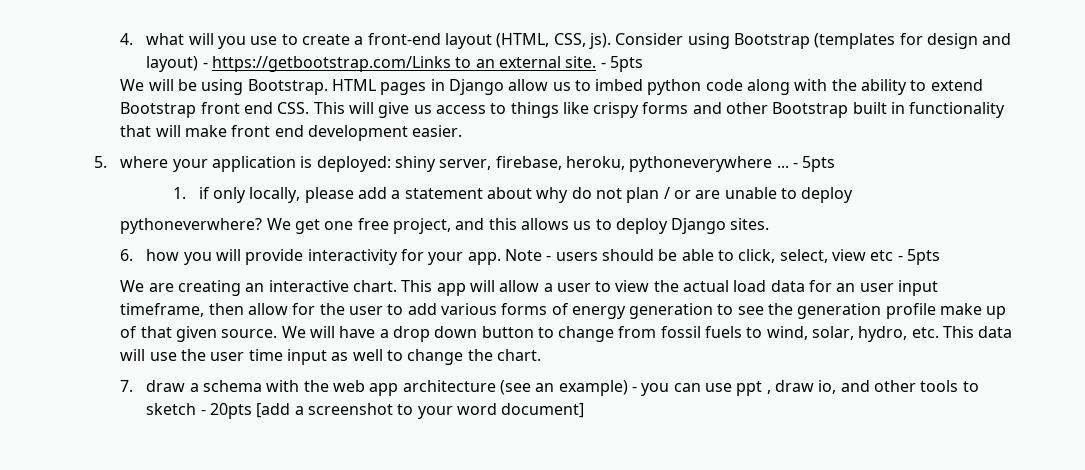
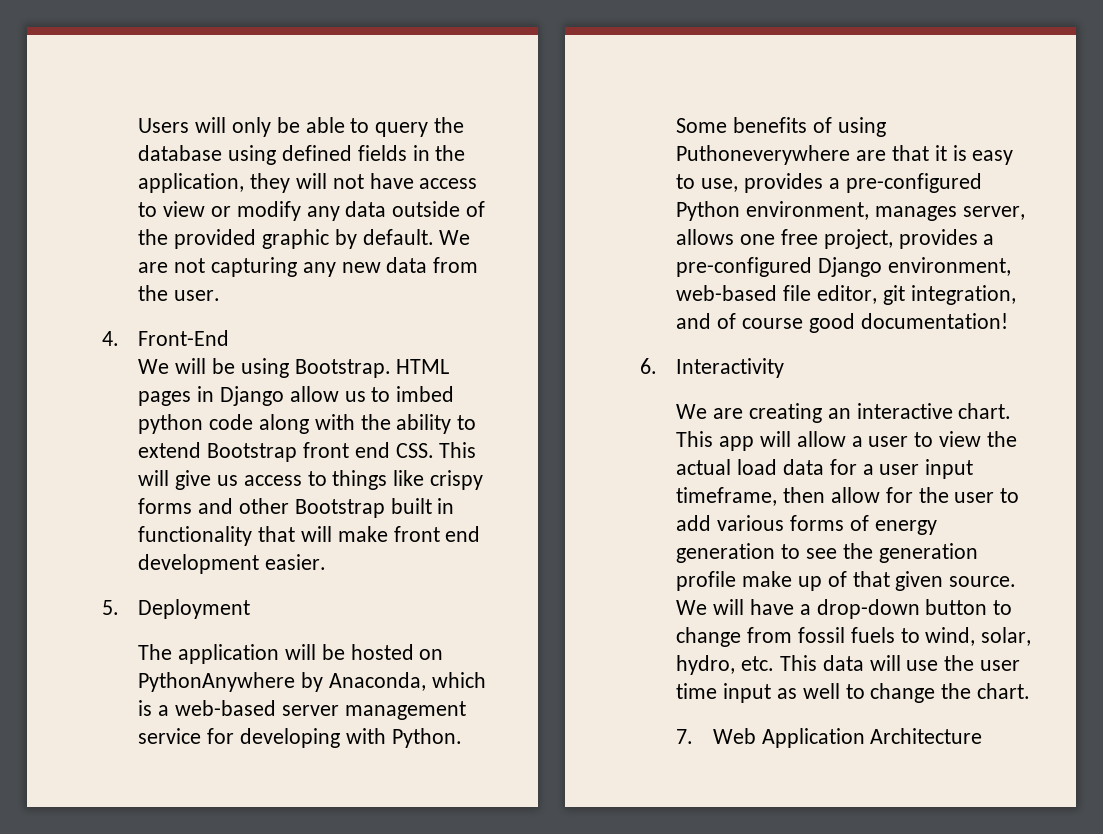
[120,33,1012,49] [146,56,644,72] 4. what will you use to create a front-end layout (HTML, CSS, js). Consider using Bootstrap (templates for design and layout) - https://getbootstrap.com/Links to an external site. - 5pts -> [138,117,465,137] [138,145,466,165] [138,173,478,193] [138,201,486,221] [138,229,471,249] [138,257,479,277] [138,285,221,301] [102,330,230,346] Users will only be able to query the database using defined fields in the application, they will not have access to view or modify any data outside of the provided graphic by default. We are not capturing any new data from the user. // 4. Front-End
[120,156,836,172] [172,187,854,203] [120,218,770,234] [120,249,940,265] where your application is deployed: shiny server, firebase, heroku, pythoneverywhere ... - 5pts // 1. if only locally, please add a statement about why do not plan / or are unable to deploy // pythoneverwhere? We get one free project, and this allows us to deploy Django sites. // 6. how you will provide interactivity for your app. Note - users should be able to click, select, view etc - 5pts -> [138,599,251,619] [138,644,444,664] [138,672,486,692] [138,700,466,720] [138,728,462,748] [676,117,886,137] [676,145,1014,165] [676,173,982,193] [676,201,1025,221] [676,229,995,249] [676,257,1012,277] [676,285,1016,305] [676,313,1008,333] [640,358,785,378] Deployment // The application will be hosted on PythonAnywhere by Anaconda, which is a web-based server management service for developing with Python. Some benefits of using Puthoneverywhere are that it is easy to use, provides a pre-configured Python environment, manages server, allows one free project, provides a pre-configured Django environment, web-based file editor, git integration, and of course good documentation! // 6. Interactivity
[836,283,856,292] an -> [862,464,874,475] a
[392,326,478,342] drop down -> [816,599,920,619] drop-down
[146,380,979,396] [146,403,585,419] draw a schema with the web app architecture (see an example) - you can use ppt , draw io, and other tools to sketch - 20pts [add a screenshot to your word document] -> [712,728,983,748] Web Application Architecture

